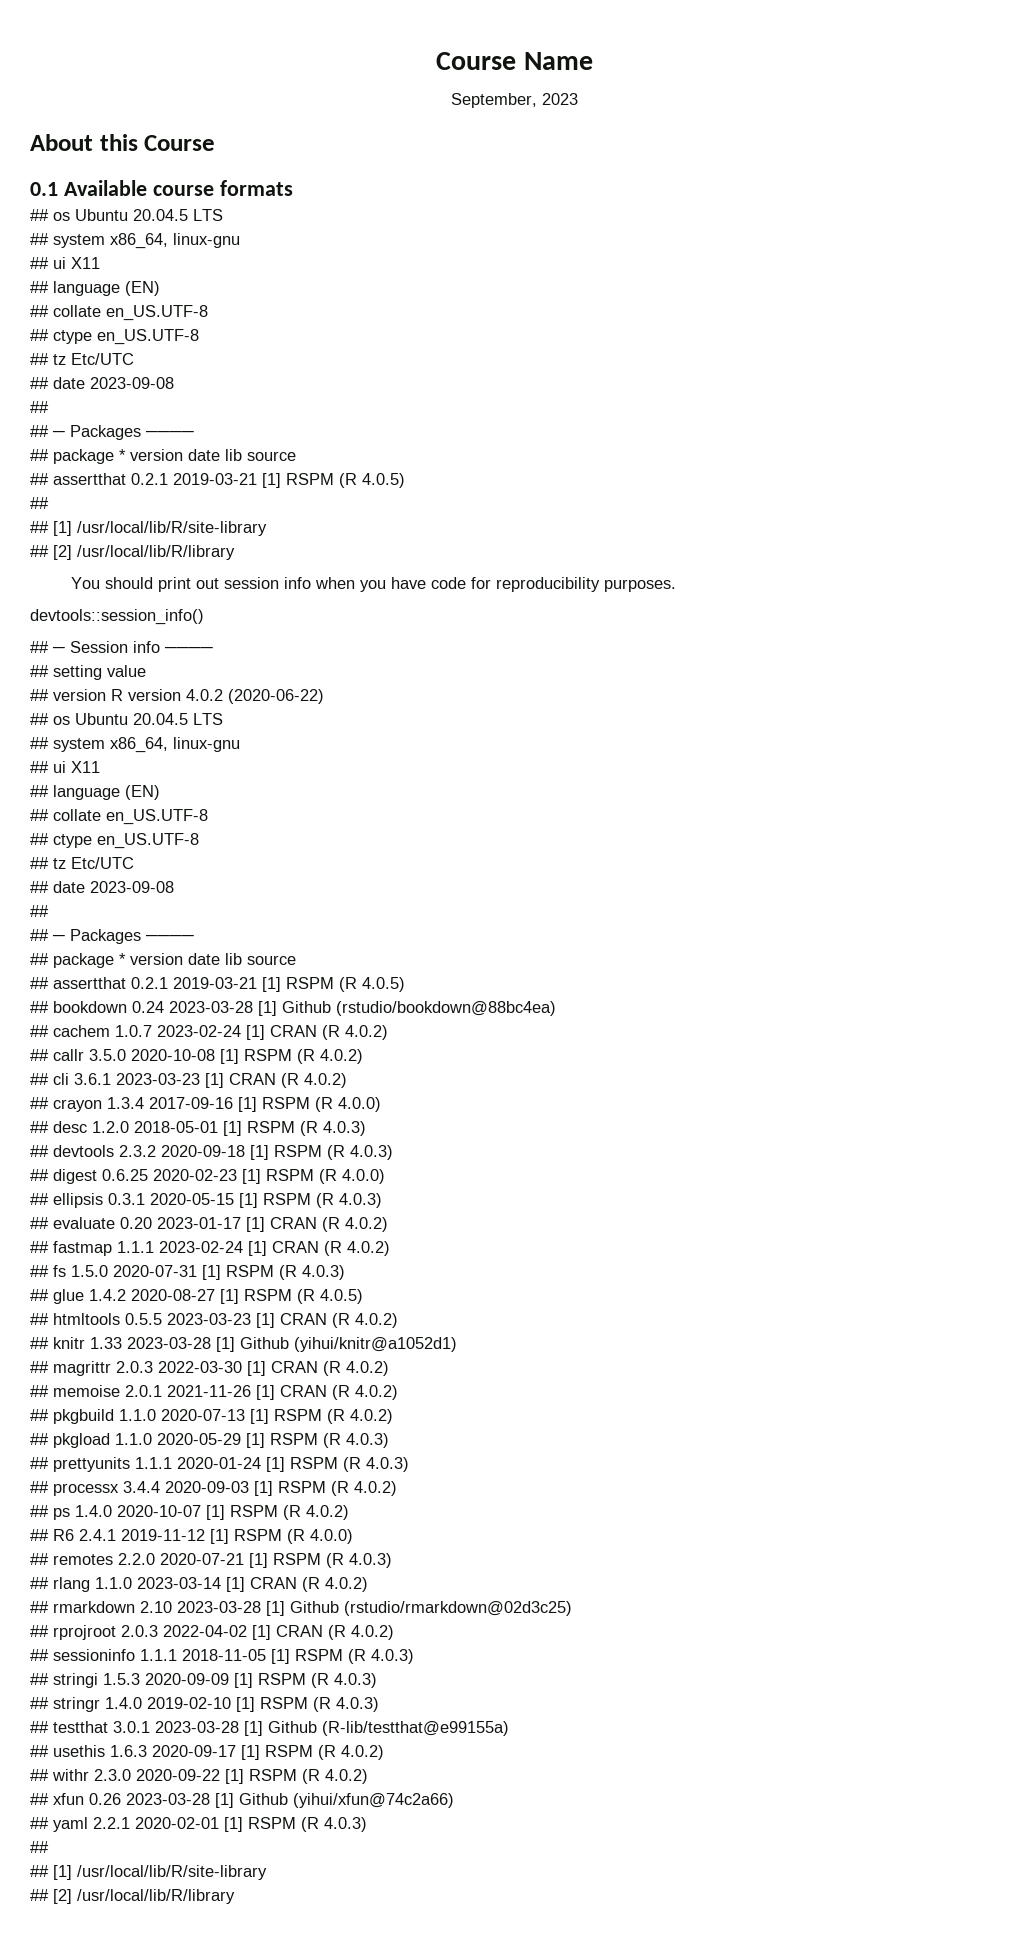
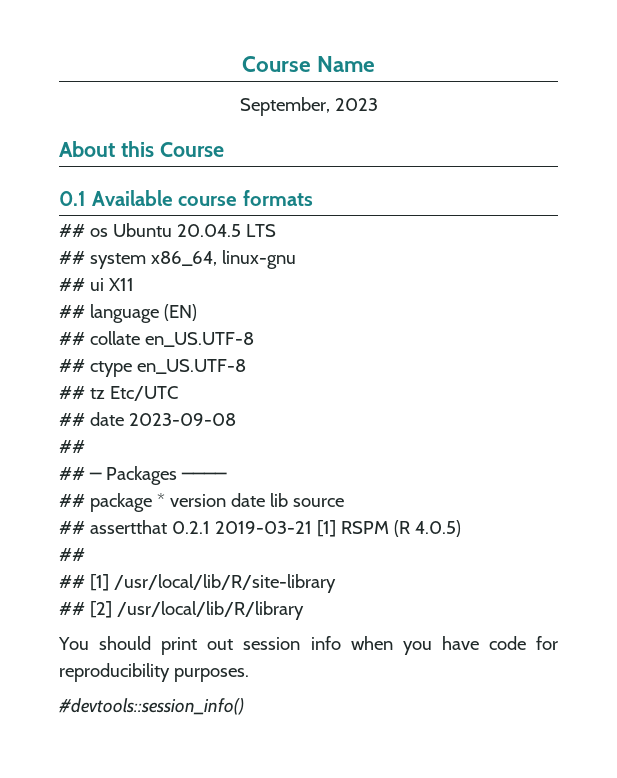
[30,609,204,625] [30,641,213,653] [30,665,146,680] [30,689,324,704] [30,713,223,725] [30,737,240,753] [30,761,100,773] [30,785,160,800] [30,809,208,825] [30,833,199,849] [30,857,134,869] [30,881,174,893] [30,905,49,917] [30,929,194,944] [30,953,296,968] [30,977,405,992] [30,1001,556,1016] [30,1025,388,1040] [30,1049,363,1064] [30,1073,347,1088] [30,1097,381,1112] [30,1121,366,1136] [30,1145,393,1160] [30,1169,385,1184] [30,1193,382,1208] [30,1217,388,1232] [30,1241,390,1256] [30,1265,345,1280] [30,1289,363,1304] [30,1313,398,1328] [30,1337,457,1352] [30,1361,389,1376] [30,1385,398,1400] [30,1409,393,1424] [30,1433,389,1448] [30,1457,409,1472] [30,1481,397,1496] [30,1505,349,1520] [30,1529,353,1544] [30,1553,392,1568] [30,1577,368,1592] [30,1601,572,1616] [30,1625,394,1640] [30,1649,414,1664] [30,1673,377,1688] [30,1697,379,1712] [30,1721,509,1736] [30,1745,384,1760] [30,1769,368,1784] [30,1793,454,1808] [30,1817,367,1832] [30,1841,49,1853] [30,1865,267,1880] [30,1889,235,1904] devtools::session_info() // ## ─ Session info ──── // ## setting value // ## version R version 4.0.2 (2020-06-22) // ## os Ubuntu 20.04.5 LTS // ## system x86_64, linux-gnu // ## ui X11 // ## language (EN) // ## collate en_US.UTF-8 // ## ctype en_US.UTF-8 // ## tz Etc/UTC // ## date 2023-09-08 // ## // ## ─ Packages ──── // ## package * version date lib source // ## assertthat 0.2.1 2019-03-21 [1] RSPM (R 4.0.5) // ## bookdown 0.24 2023-03-28 [1] Github (rstudio/bookdown@88bc4ea) // ## cachem 1.0.7 2023-02-24 [1] CRAN (R 4.0.2) // ## callr 3.5.0 2020-10-08 [1] RSPM (R 4.0.2) // ## cli 3.6.1 2023-03-23 [1] CRAN (R 4.0.2) // ## crayon 1.3.4 2017-09-16 [1] RSPM (R 4.0.0) // ## desc 1.2.0 2018-05-01 [1] RSPM (R 4.0.3) // ## devtools 2.3.2 2020-09-18 [1] RSPM (R 4.0.3) // ## digest 0.6.25 2020-02-23 [1] RSPM (R 4.0.0) // ## ellipsis 0.3.1 2020-05-15 [1] RSPM (R 4.0.3) // ## evaluate 0.20 2023-01-17 [1] CRAN (R 4.0.2) // ## fastmap 1.1.1 2023-02-24 [1] CRAN (R 4.0.2) // ## fs 1.5.0 2020-07-31 [1] RSPM (R 4.0.3) // ## glue 1.4.2 2020-08-27 [1] RSPM (R 4.0.5) // ## htmltools 0.5.5 2023-03-23 [1] CRAN (R 4.0.2) // ## knitr 1.33 2023-03-28 [1] Github (yihui/knitr@a1052d1) // ## magrittr 2.0.3 2022-03-30 [1] CRAN (R 4.0.2) // ## memoise 2.0.1 2021-11-26 [1] CRAN (R 4.0.2) // ## pkgbuild 1.1.0 2020-07-13 [1] RSPM (R 4.0.2) // ## pkgload 1.1.0 2020-05-29 [1] RSPM (R 4.0.3) // ## prettyunits 1.1.1 2020-01-24 [1] RSPM (R 4.0.3) // ## processx 3.4.4 2020-09-03 [1] RSPM (R 4.0.2) // ## ps 1.4.0 2020-10-07 [1] RSPM (R 4.0.2) // ## R6 2.4.1 2019-11-12 [1] RSPM (R 4.0.0) // ## remotes 2.2.0 2020-07-21 [1] RSPM (R 4.0.3) // ## rlang 1.1.0 2023-03-14 [1] CRAN (R 4.0.2) // ## rmarkdown 2.10 2023-03-28 [1] Github (rstudio/rmarkdown@02d3c25) // ## rprojroot 2.0.3 2022-04-02 [1] CRAN (R 4.0.2) // ## sessioninfo 1.1.1 2018-11-05 [1] RSPM (R 4.0.3) // ## stringi 1.5.3 2020-09-09 [1] RSPM (R 4.0.3) // ## stringr 1.4.0 2019-02-10 [1] RSPM (R 4.0.3) // ## testthat 3.0.1 2023-03-28 [1] Github (R-lib/testthat@e99155a) // ## usethis 1.6.3 2020-09-17 [1] RSPM (R 4.0.2) // ## withr 2.3.0 2020-09-22 [1] RSPM (R 4.0.2) // ## xfun 0.26 2023-03-28 [1] Github (yihui/xfun@74c2a66) // ## yaml 2.2.1 2020-02-01 [1] RSPM (R 4.0.3) // ## // ## [1] /usr/local/lib/R/site-library // ## [2] /usr/local/lib/R/library -> [59,698,244,715] #devtools::session_info()

